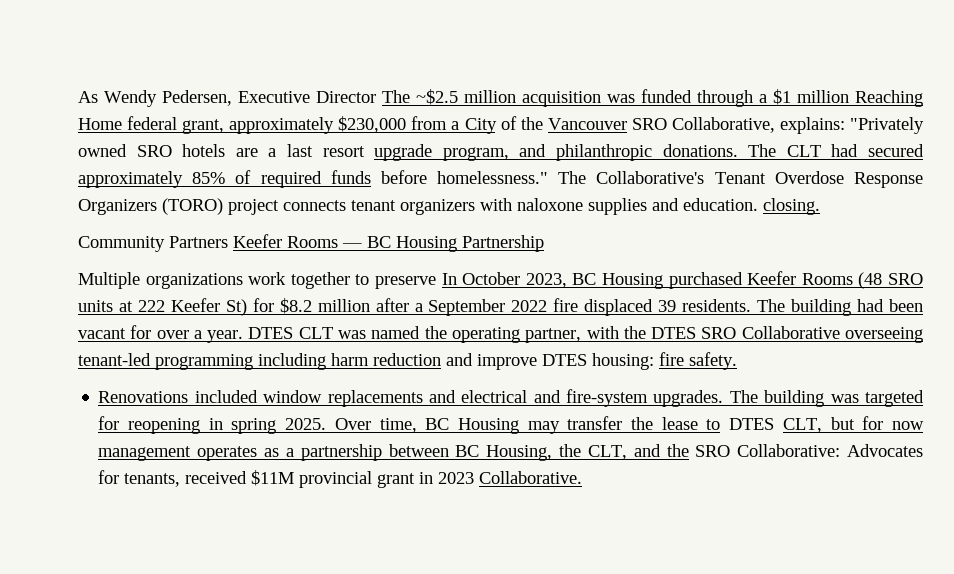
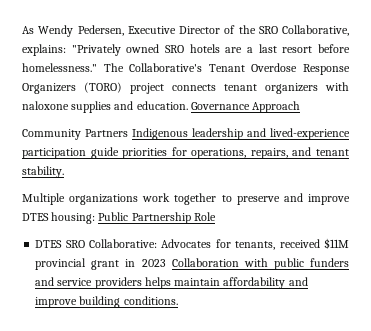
[382,89,923,107] [78,116,497,134] The ~$2.5 million acquisition was funded through a $1 million Reaching Home federal grant, approximately $230,000 from a City -> (220, 30) none
[547,118,627,130] Vancouver -> (256, 29) none
[374,144,925,161] [78,170,371,188] upgrade program, and philanthropic donations. The CLT had secured approximately 85% of required funds -> (313, 49) none
[763,198,820,215] closing. -> [190,101,301,113] Governance Approach
[233,234,544,252] Keefer Rooms — BC Housing Partnership -> [132,128,350,140] [22,147,349,159] [22,166,64,178] Indigenous leadership and lived-experience participation guide priorities for operations, repairs, and tenant stability.
[441,271,924,289] [78,298,923,316] [78,325,923,343] [78,352,737,370] [98,389,925,407] [98,416,924,434] [98,444,689,461] In October 2023, BC Housing purchased Keefer Rooms (48 SRO units at 222 Keefer St) for $8.2 million after a September 2022 fire displaced 39 residents. The building had been vacant for over a year. DTES CLT was named the operating partner, with the DTES SRO Collaborative overseeing tenant-led programming including harm reduction and improve DTES housing: fire safety. // Renovations included window replacements and electrical and fire-system upgrades. The building was targeted for reopening in spring 2025. Over time, BC Housing may transfer the lease to DTES CLT, but for now management operates as a partnership between BC Housing, the CLT, and the -> [283,193,350,205] [22,212,216,224] [35,240,63,248] and improve DTES housing: Public Partnership Role // DTES
[479,471,583,484] Collaborative. -> [171,258,350,270] [35,277,308,289] [35,296,178,308] Collaboration with public funders and service providers helps maintain affordability and improve building conditions.

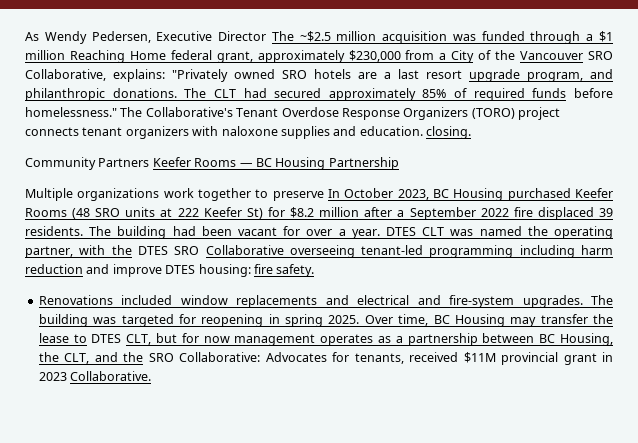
(220, 30) none -> [271,31,613,44] [25,50,475,63] The ~$2.5 million acquisition was funded through a $1 million Reaching Home federal grant, approximately $230,000 from a City
(256, 29) none -> [520,51,584,60] Vancouver
(313, 49) none -> [469,69,613,82] [25,88,567,101] upgrade program, and philanthropic donations. The CLT had secured approximately 85% of required funds
[190,101,301,113] Governance Approach -> [426,126,471,139] closing.
[132,128,350,140] [22,147,349,159] [22,166,64,178] Indigenous leadership and lived-experience participation guide priorities for operations, repairs, and tenant stability. -> [152,157,399,170] Keefer Rooms — BC Housing Partnership
[283,193,350,205] [22,212,216,224] [35,240,63,248] and improve DTES housing: Public Partnership Role // DTES -> [328,188,613,201] [25,207,614,220] [25,226,613,239] [25,245,613,258] [25,264,315,277] [38,295,613,308] [38,314,613,327] [38,333,614,346] [38,352,144,364] In October 2023, BC Housing purchased Keefer Rooms (48 SRO units at 222 Keefer St) for $8.2 million after a September 2022 fire displaced 39 residents. The building had been vacant for over a year. DTES CLT was named the operating partner, with the DTES SRO Collaborative overseeing tenant-led programming including harm reduction and improve DTES housing: fire safety. // Renovations included window replacements and electrical and fire-system upgrades. The building was targeted for reopening in spring 2025. Over time, BC Housing may transfer the lease to DTES CLT, but for now management operates as a partnership between BC Housing, the CLT, and the
[171,258,350,270] [35,277,308,289] [35,296,178,308] Collaboration with public funders and service providers helps maintain affordability and improve building conditions. -> [70,371,152,381] Collaborative.

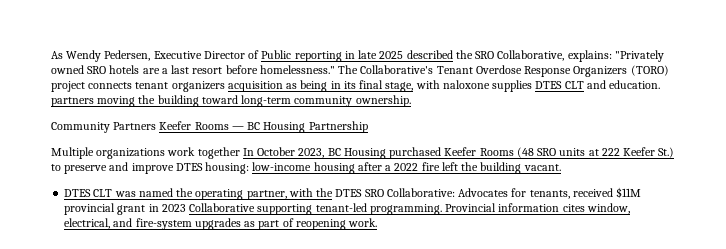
[271,31,613,44] [25,50,584,63] The ~$2.5 million acquisition was funded through a $1 million Reaching Home federal grant, approximately $230,000 from a City of the Vancouver -> [248,50,473,62] of Public reporting in late 2025 described the
[469,69,613,82] [25,88,567,101] upgrade program, and philanthropic donations. The CLT had secured approximately 85% of required funds -> (223, 70) none
[192,126,471,139] with naloxone supplies and education. closing. -> [227,80,661,92] [51,95,411,107] acquisition as being in its final stage, with naloxone supplies DTES CLT and education. partners moving the building toward long-term community ownership.
[255,189,324,201] to preserve -> (240, 153) none
[246,207,360,219] St) for $8.2 million -> [658,147,675,158] [51,162,355,174] St.) to preserve and improve DTES housing: low-income housing
[409,207,476,220] September -> (392, 168) none
[537,207,614,220] [25,226,380,239] displaced 39 residents. The building had been vacant for over a year. -> [441,162,561,174] left the building vacant. //
[205,245,613,258] [25,264,315,277] [38,295,613,308] [38,314,613,327] [38,333,614,346] [38,352,174,364] Collaborative overseeing tenant-led programming including harm reduction and improve DTES housing: fire safety. // Renovations included window replacements and electrical and fire-system upgrades. The building was targeted for reopening in spring 2025. Over time, BC Housing may transfer the lease to DTES CLT, but for now management operates as a partnership between BC Housing, the CLT, and the SRO -> (384, 193) none
[70,371,152,381] Collaborative. -> [189,203,630,215] [64,218,378,230] Collaborative supporting tenant-led programming. Provincial information cites window, electrical, and fire-system upgrades as part of reopening work.

